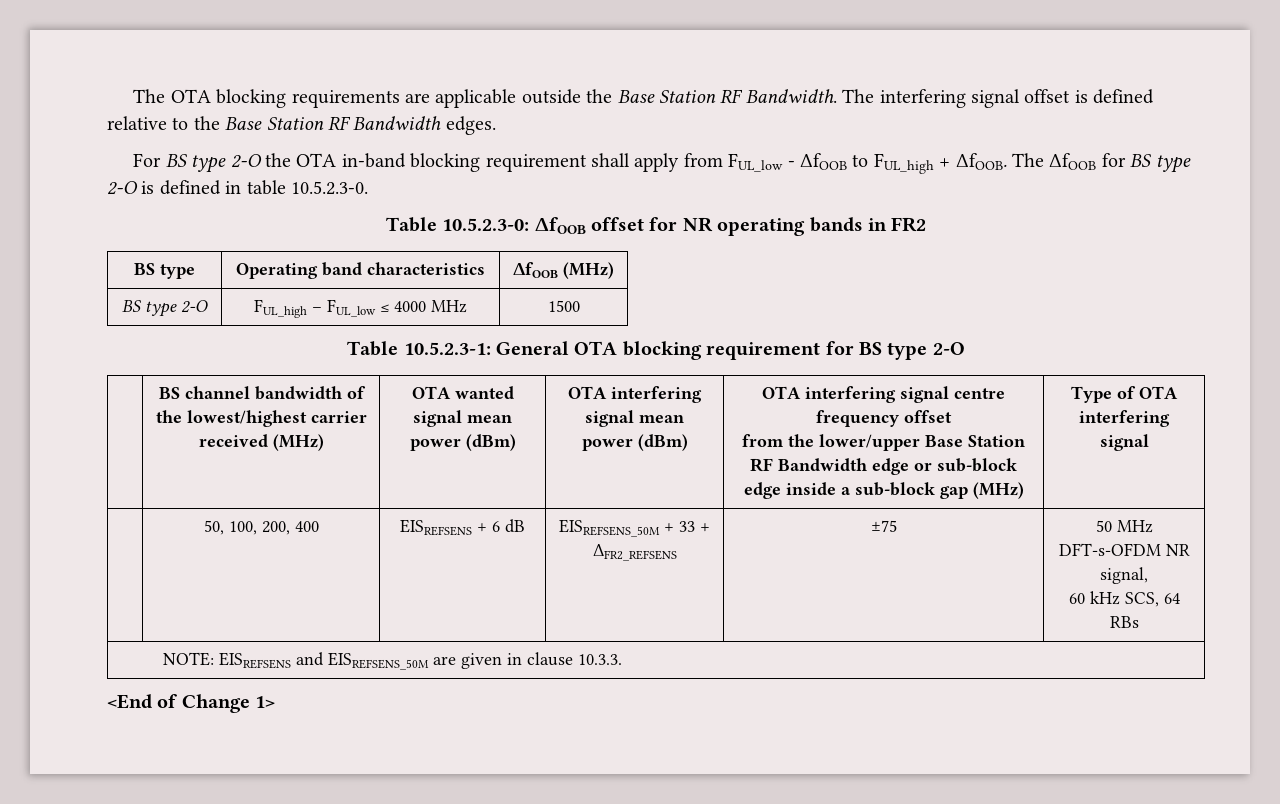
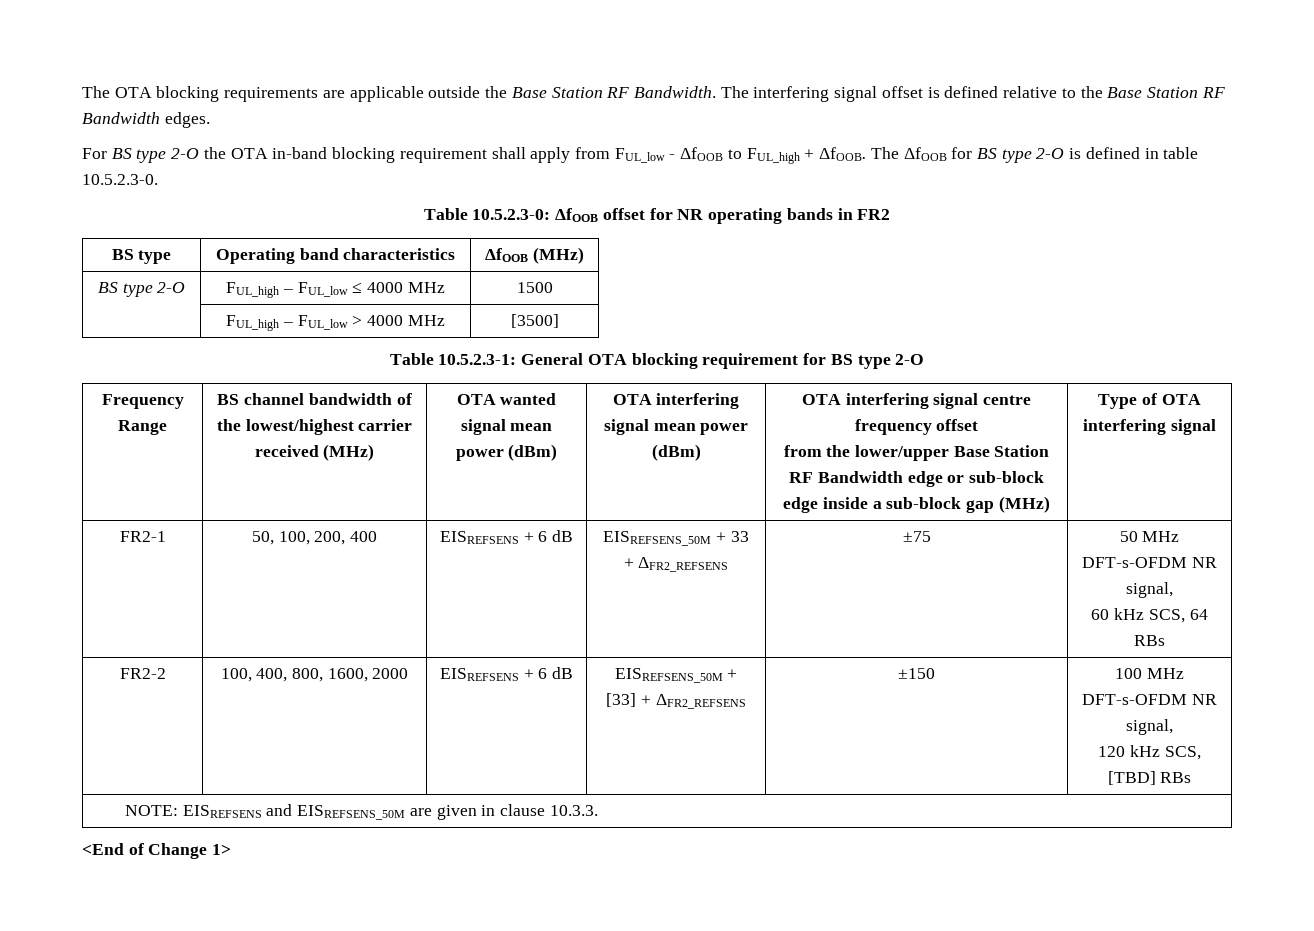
(580, 306) none -> [226,315,445,331] [510,314,559,328] // | FUL_high – FUL_low > 4000 MHz | [3500]
(965, 348) none -> [101,394,184,409] [118,420,167,435] Frequency Range
(1149, 442) none -> [119,531,166,542] FR2-1
(1139, 622) none -> [119,668,166,679] [220,668,409,682] [439,667,574,681] [614,668,738,683] [606,693,746,709] [898,668,935,679] [1115,668,1184,679] [1082,694,1217,705] [1126,719,1173,735] [1098,745,1201,760] [1107,771,1192,785] // FR2-2 | 100, 400, 800, 1600, 2000 | EISREFSENS + 6 dB | EISREFSENS_50M + [33] + ΔFR2_REFSENS | ±150 | 100 MHz DFT-s-OFDM NR signal, // 120 kHz SCS, [TBD] RBs

